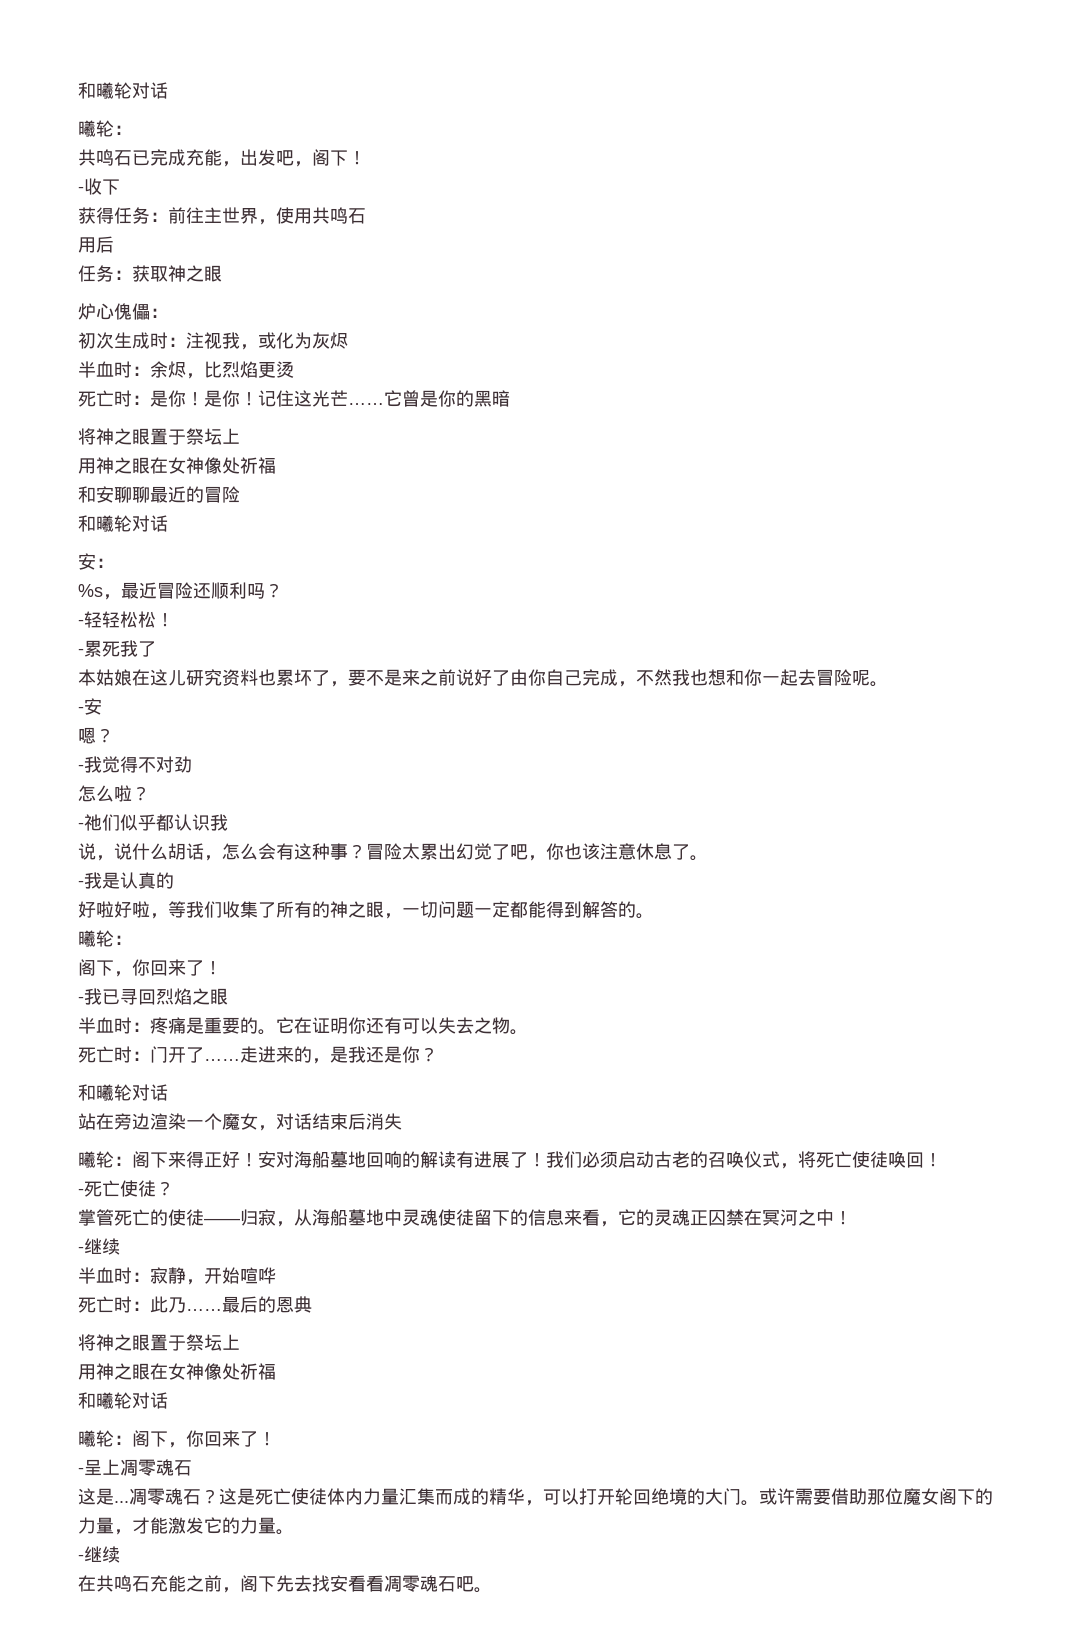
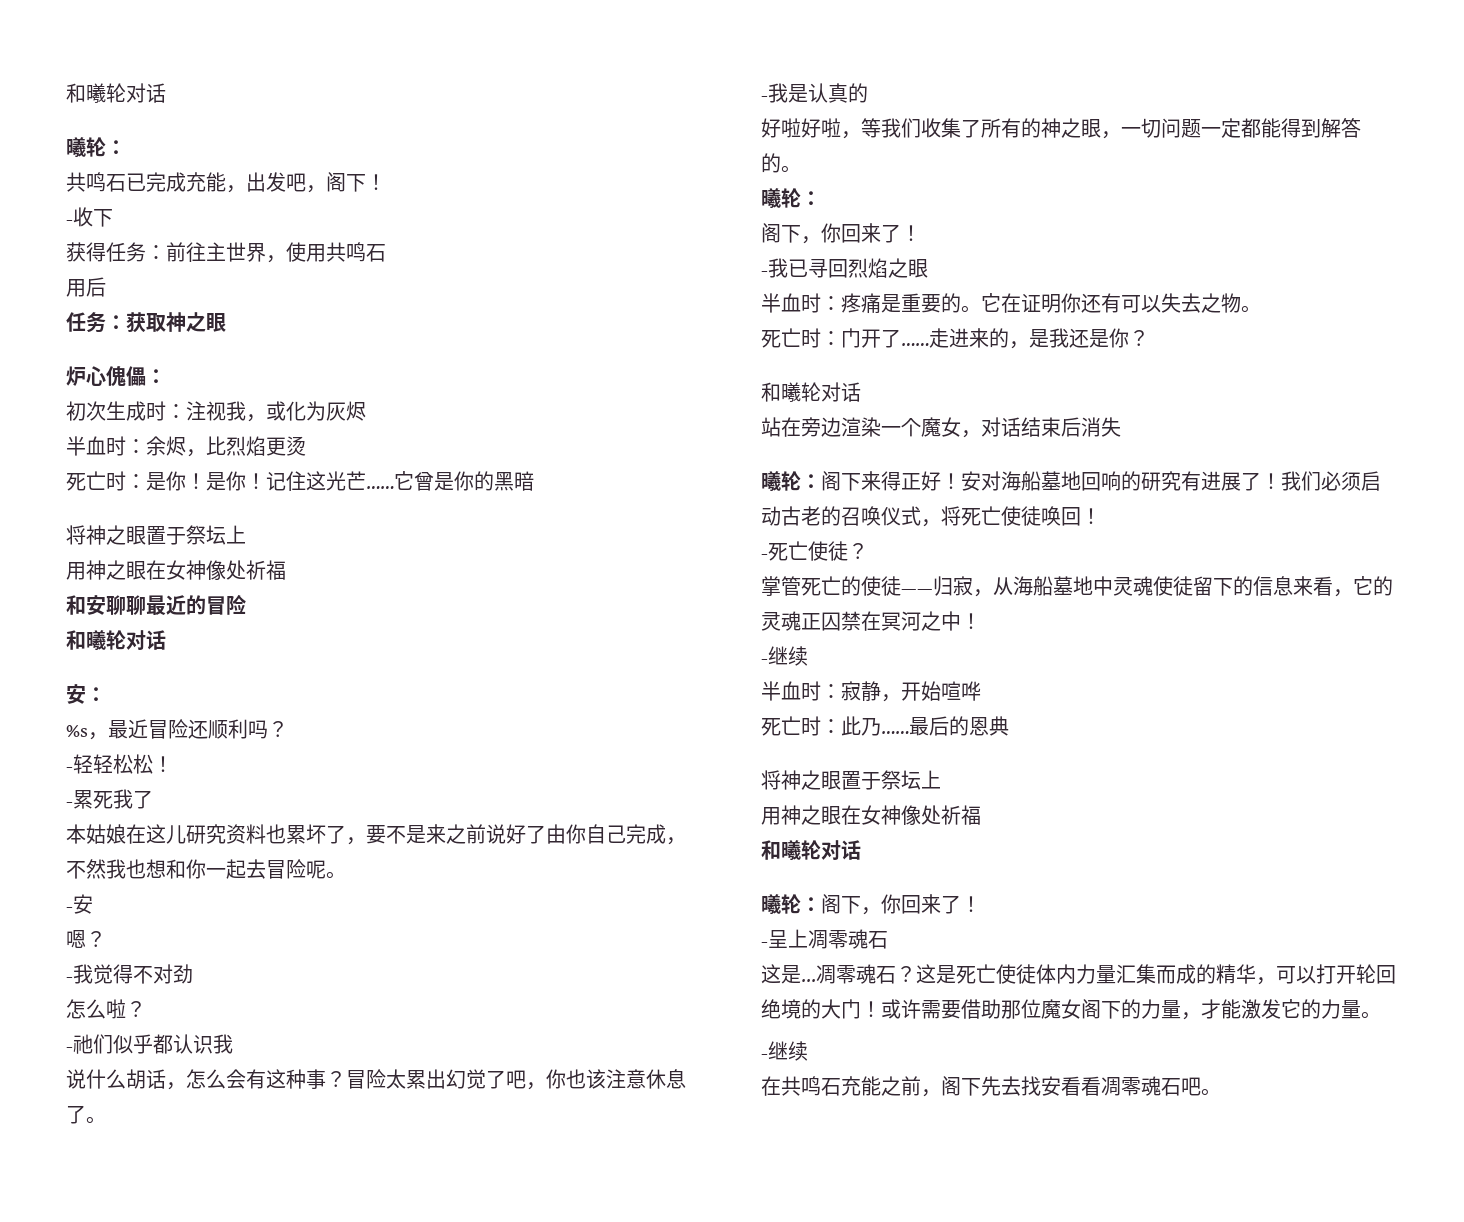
[96,843,132,861] ，说 -> (86, 1079) none
[420,1151,456,1168] 解读 -> [1141,471,1181,491] 研究
[741,1500,759,1506] 。 -> [861,1001,881,1017] ！

